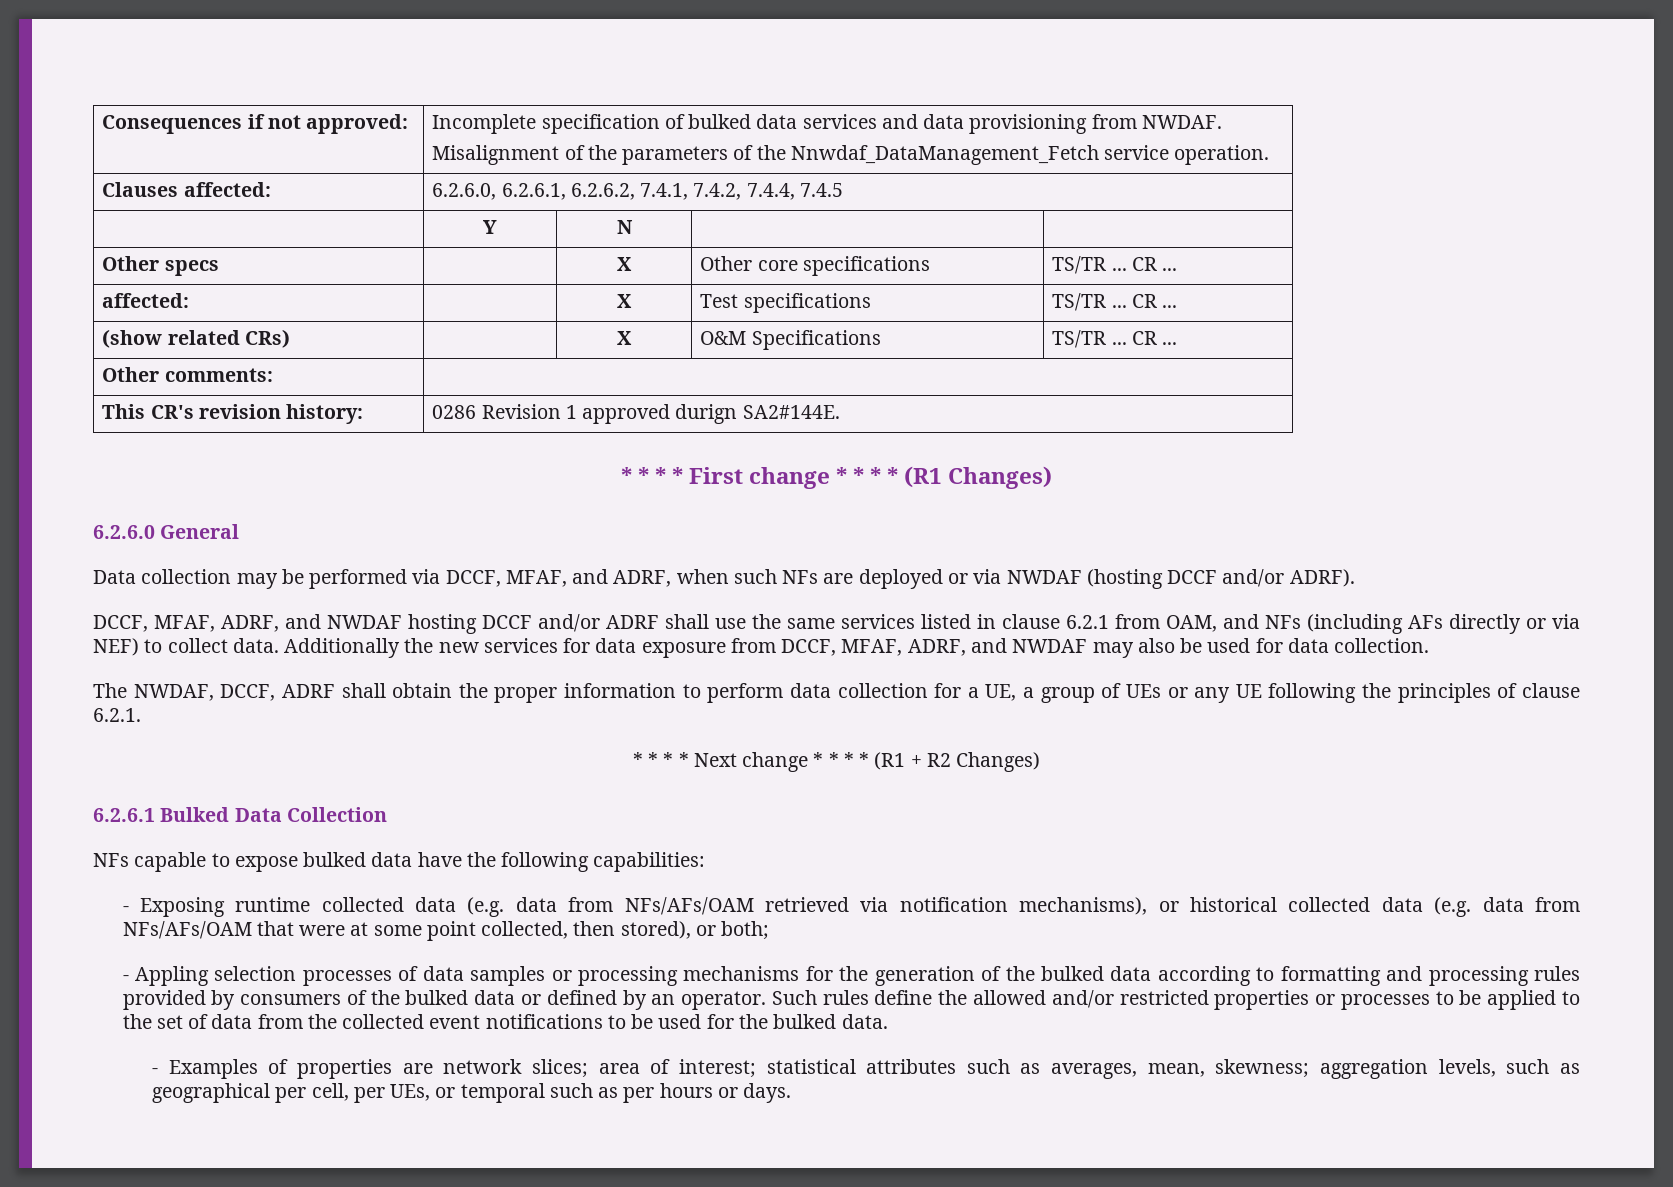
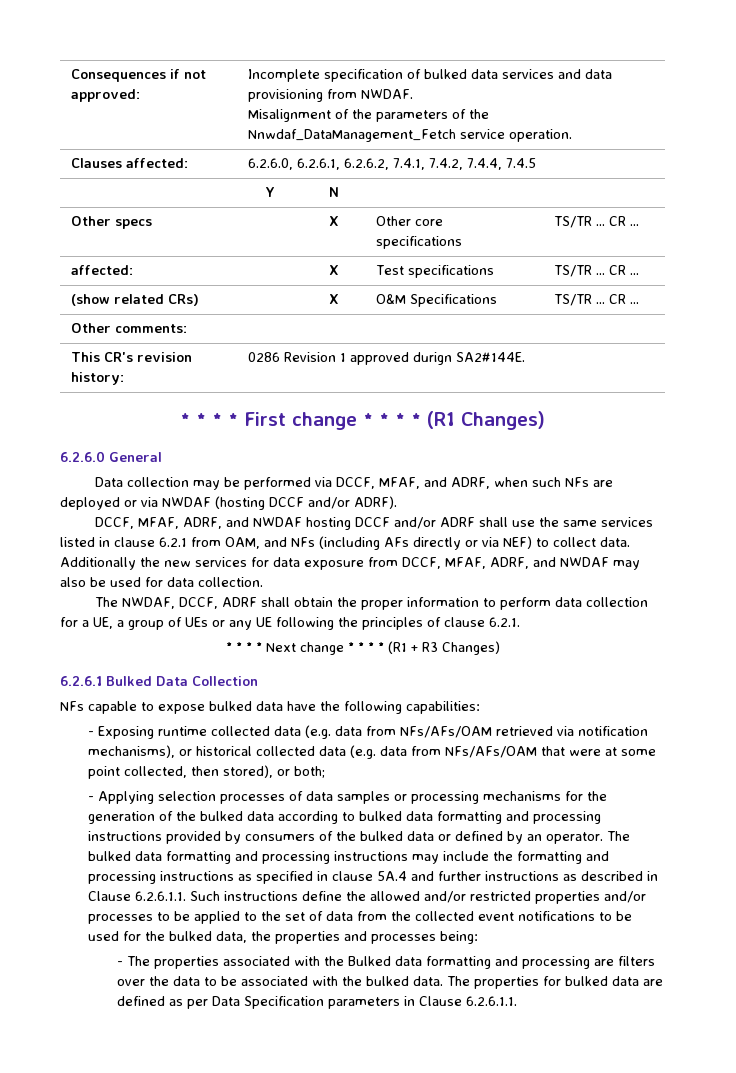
[926,753,951,767] R2 -> [421,642,438,652] R3
[134,966,209,986] Appling -> [98,791,155,804] Applying
[1280,966,1581,986] formatting and processing rules -> [359,811,602,824] [88,831,163,841] bulked data formatting and processing instructions
[771,990,869,1005] Such rules -> [607,831,631,841] [88,851,610,864] [88,871,659,884] [88,891,299,901] The bulked data formatting and processing instructions may include the formatting and processing instructions as specified in clause 5A.4 and further instructions as described in Clause 6.2.6.1.1. Such instructions
[1315,994,1336,1005] or -> [604,891,647,903] and/or
[841,1014,888,1029] [152,1059,1581,1079] [152,1083,792,1103] data. // - Examples of properties are network slices; area of interest; statistical attributes such as averages, mean, skewness; aggregation levels, such as geographical per cell, per UEs, or temporal such as per hours or days. -> [216,931,479,944] [116,956,655,969] [116,976,663,989] [116,996,517,1009] data, the properties and processes being: // - The properties associated with the Bulked data formatting and processing are filters over the data to be associated with the bulked data. The properties for bulked data are defined as per Data Specification parameters in Clause 6.2.6.1.1.

